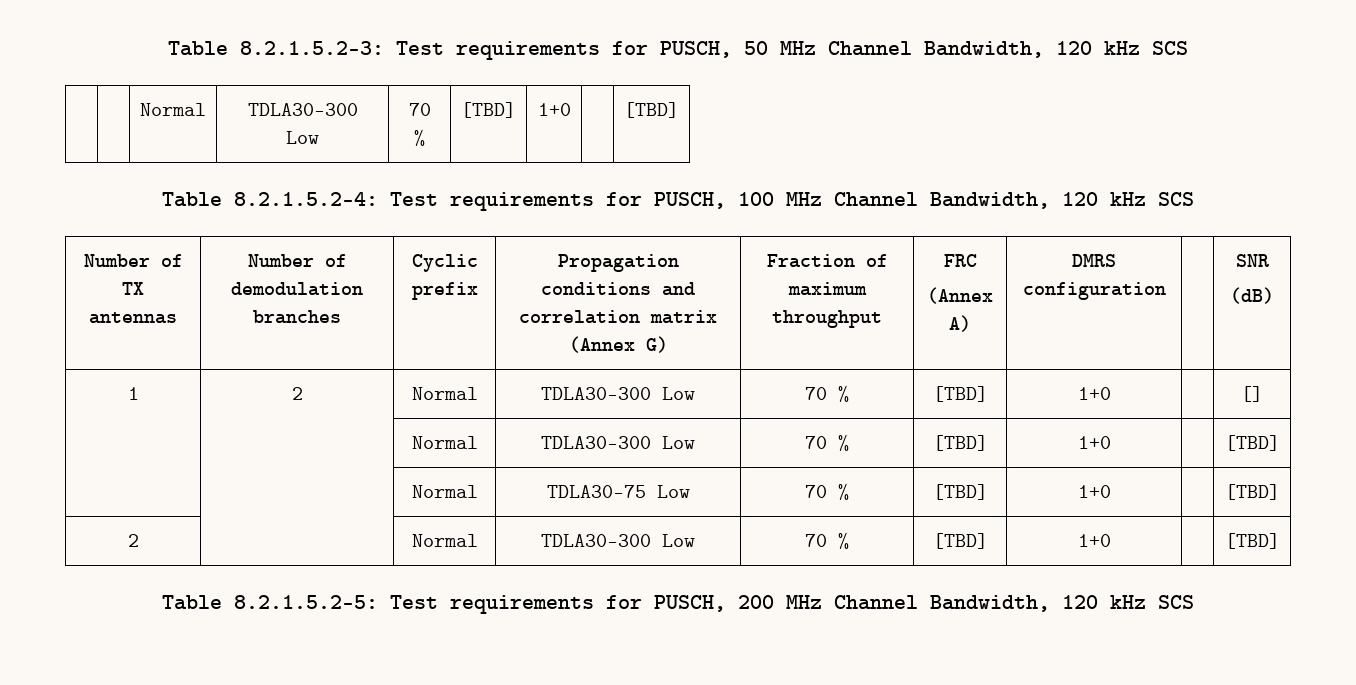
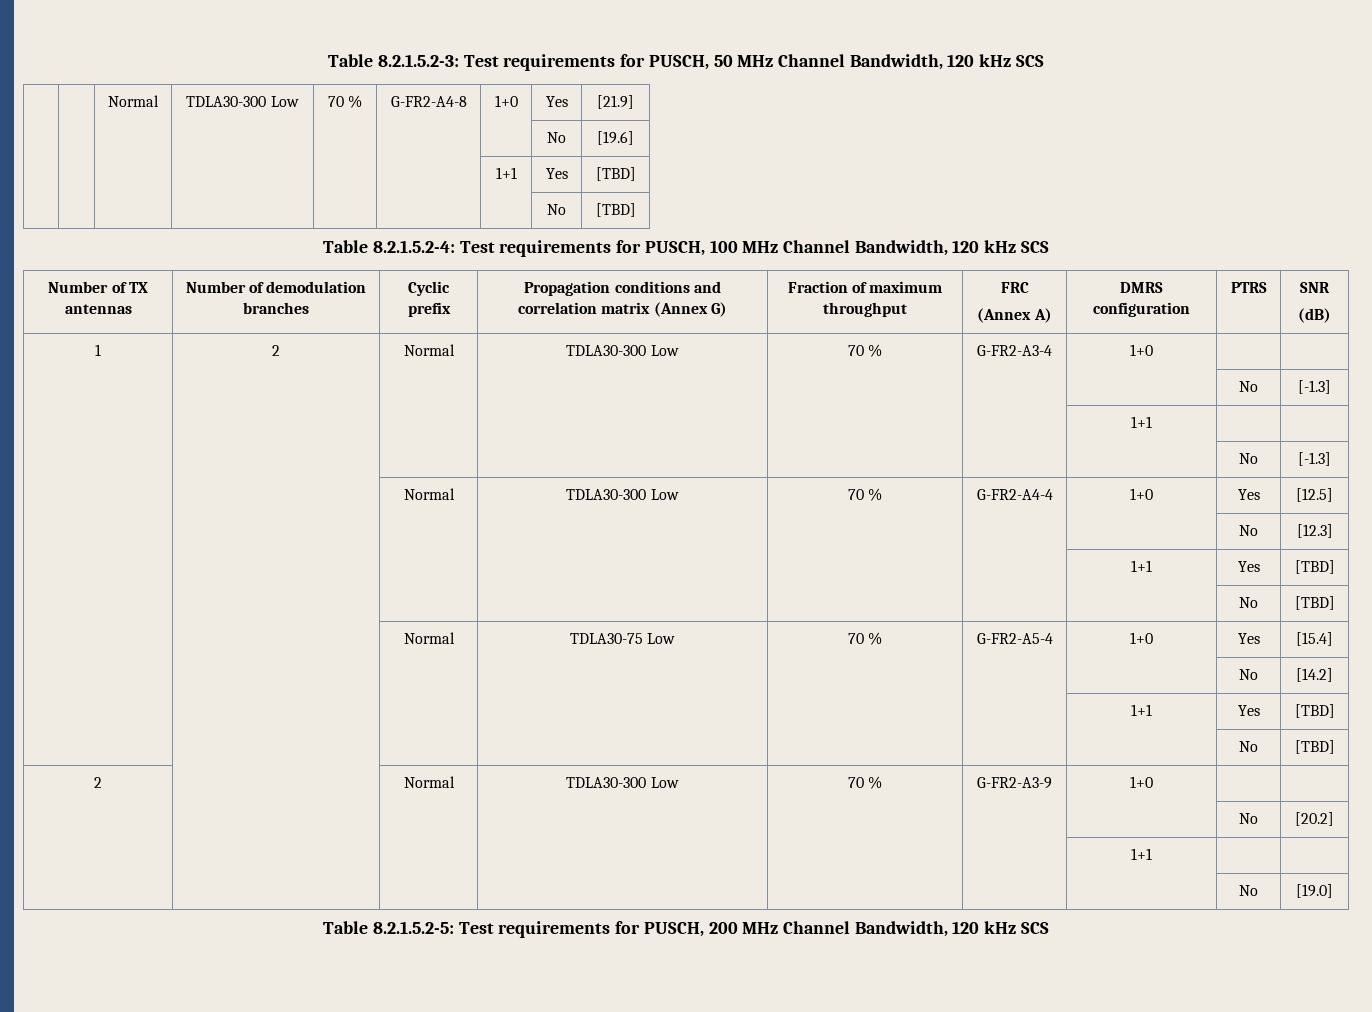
[461,102,516,118] [537,103,571,116] [TBD] | 1+0 | -> [390,96,467,107] [494,95,518,107] [545,96,568,107] [597,95,634,109] [547,132,566,143] [597,131,634,145] [495,167,517,179] [545,168,568,179] [595,167,636,181] [547,204,566,215] G-FR2-A4-8 | 1+0 | Yes | [21.9] // | | | | | | | No | [19.6] // | | | | | | 1+1 | Yes | [TBD] // | | | | | | | No
(1166, 291) none -> [1230,282,1267,293] PTRS
[932,386,988,402] [1077,387,1111,400] [1241,386,1263,402] [411,436,478,449] [541,436,695,449] [805,434,849,451] [932,435,988,451] [1077,436,1111,449] [TBD] | 1+0 | | [] // | | Normal | TDLA30-300 Low | 70 % | [TBD] | 1+0 | -> [977,345,1052,356] [1130,344,1153,356] [1239,381,1258,392] [1298,380,1331,394] [1131,416,1152,428] [1239,453,1258,464] [1298,452,1331,466] [403,488,455,500] [566,489,679,500] [847,488,883,501] [976,489,1053,500] [1130,488,1153,500] [1237,489,1260,500] [1296,488,1333,502] [1239,525,1258,536] [1296,524,1333,538] [1131,560,1152,572] [1237,561,1260,572] [1294,560,1335,574] [1239,597,1258,608] G-FR2-A3-4 | 1+0 | | // | | | | | | | No | [-1.3] // | | | | | | 1+1 | | // | | | | | | | No | [-1.3] // | | Normal | TDLA30-300 Low | 70 % | G-FR2-A4-4 | 1+0 | Yes | [12.5] // | | | | | | | No | [12.3] // | | | | | | 1+1 | Yes | [TBD] // | | | | | | | No
[932,484,988,500] [1077,485,1111,498] [TBD] | 1+0 | -> [976,633,1053,644] [1130,632,1153,644] [1237,633,1260,644] [1296,632,1333,646] [1239,669,1258,680] [1296,668,1333,682] [1131,704,1152,716] [1237,705,1260,716] [1294,704,1335,718] [1239,741,1258,752] G-FR2-A5-4 | 1+0 | Yes | [15.4] // | | | | | | | No | [14.2] // | | | | | | 1+1 | Yes | [TBD] // | | | | | | | No
[932,533,988,549] [1077,534,1111,547] [1224,533,1280,549] [TBD] | 1+0 | | [TBD] -> [977,777,1052,789] [1130,776,1153,788] [1239,813,1258,824] [1295,812,1334,826] [1131,848,1152,860] [1239,885,1258,896] [1296,884,1333,898] G-FR2-A3-9 | 1+0 | | // | | | | | | | No | [20.2] // | | | | | | 1+1 | | // | | | | | | | No | [19.0]

